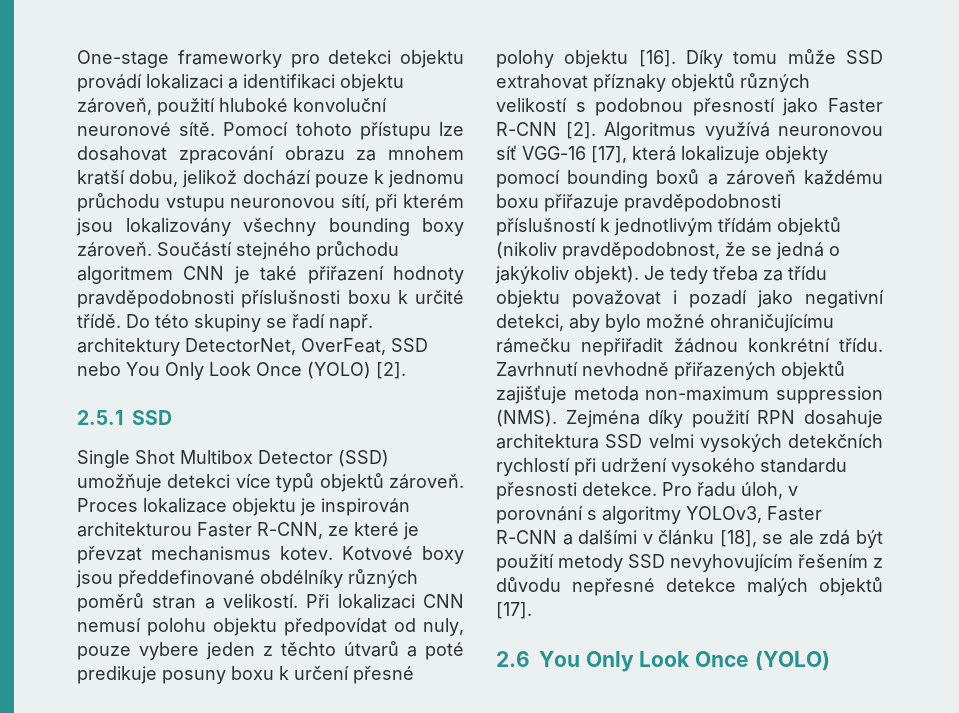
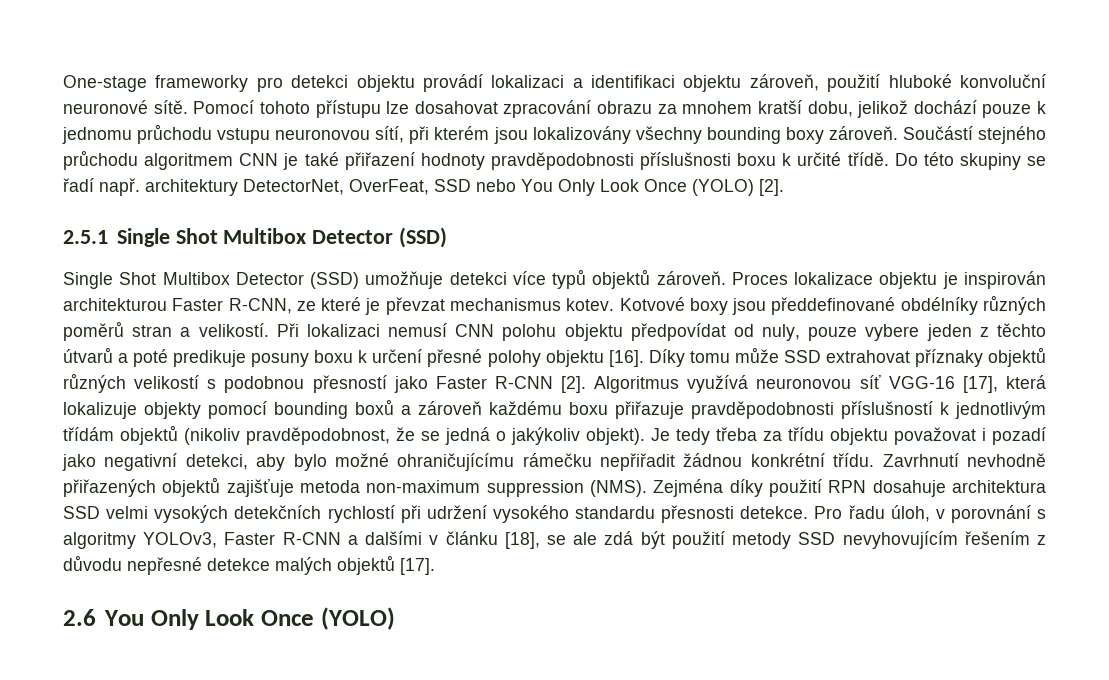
[132,410,172,425] SSD -> [116,227,447,248] Single Shot Multibox Detector (SSD)
[423,594,464,608] [77,618,141,632] CNN nemusí -> [388,323,495,337] nemusí CNN

